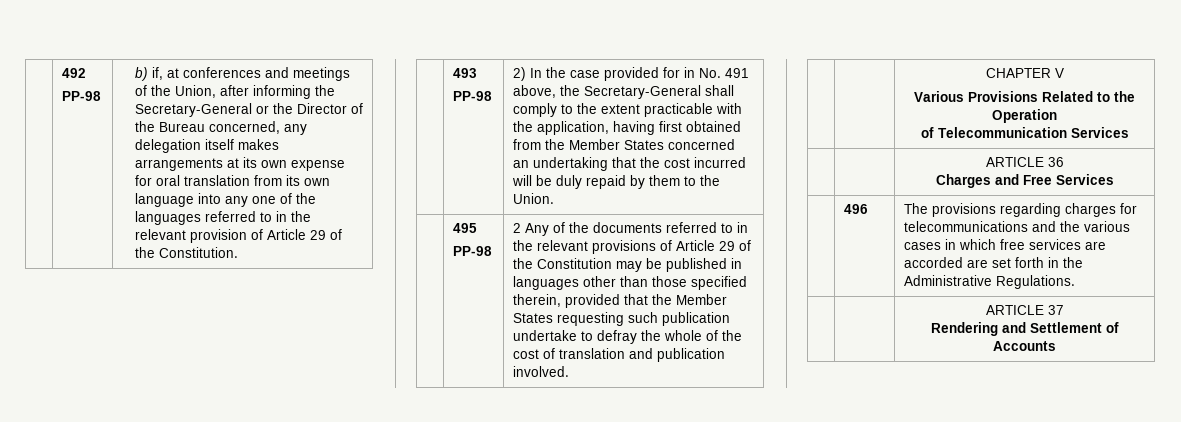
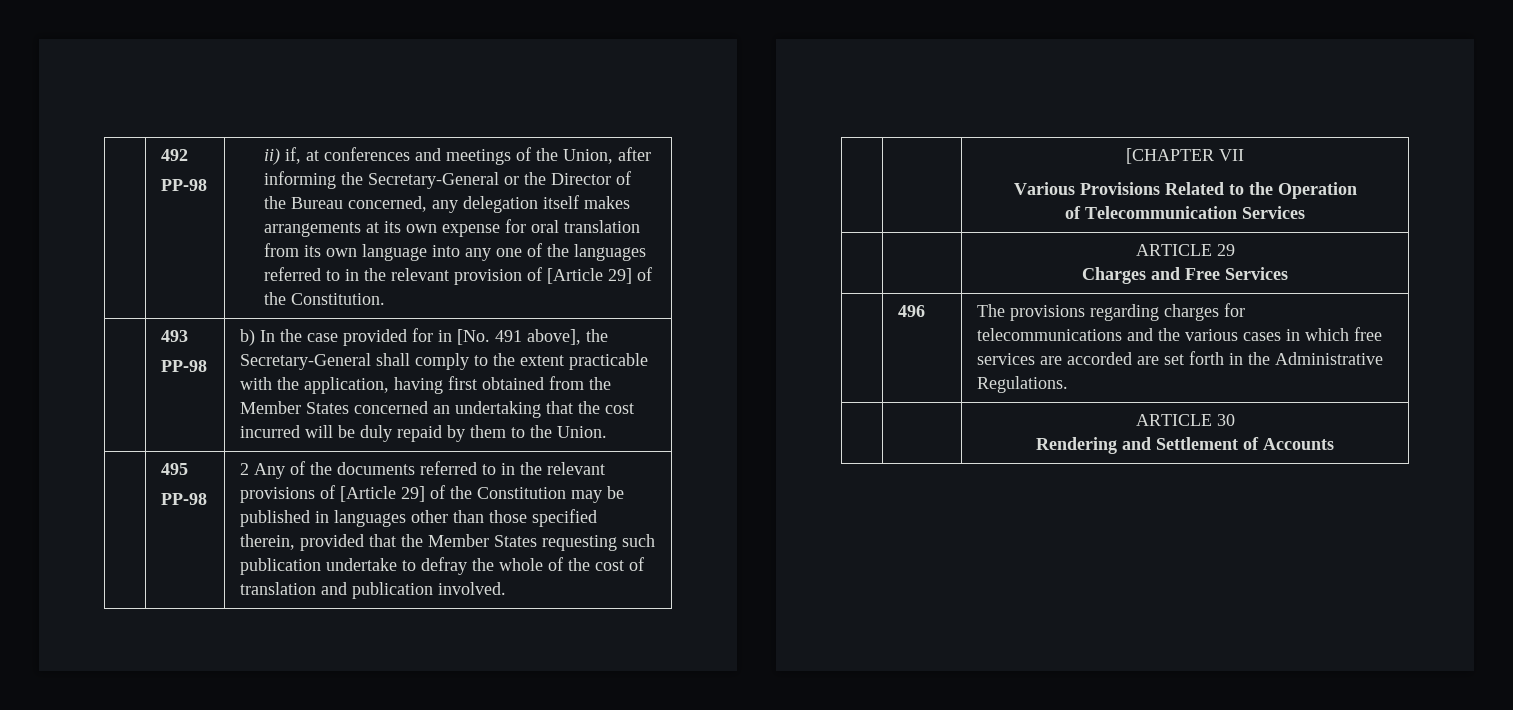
[134,67,148,81] b) -> [263,148,280,165] ii)
[266,229,326,240] Article 29 -> [546,268,632,284] [Article 29]
[513,67,527,81] 2) -> [239,329,255,346] b)
[699,68,750,78] [513,85,557,98] No. 491 above, -> [456,329,581,345] [No. 491 above],
[676,240,736,251] Article 29 -> [339,486,425,502] [Article 29]
[985,68,1064,78] CHAPTER V -> [1126,148,1244,164] [CHAPTER VII
[1047,157,1064,167] 36 -> [1216,244,1235,256] 29
[1047,305,1064,315] 37 -> [1216,414,1235,426] 30

